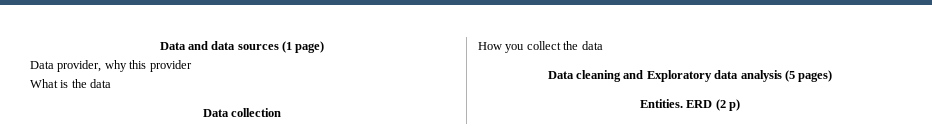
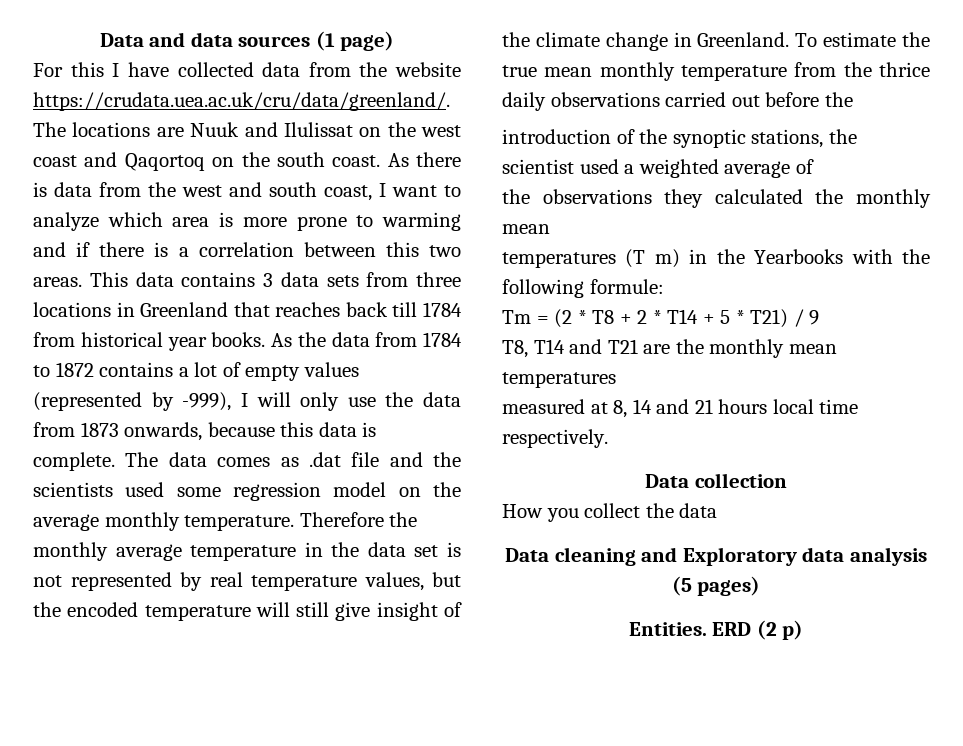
[30,60,192,72] [30,79,112,88] Data provider, why this provider // What is the data -> [33,62,461,77] [33,92,450,111] [33,122,461,137] [33,152,461,171] [33,182,461,201] [33,212,462,231] [33,242,461,257] [33,272,461,287] [33,302,462,317] [33,332,462,351] [33,362,359,381] [33,392,461,411] [33,422,377,441] [33,452,461,471] [33,482,461,501] [33,512,418,531] [33,542,461,561] [33,572,461,591] [33,602,462,621] [502,32,930,51] [502,62,930,81] [502,92,853,111] [502,129,857,148] [502,159,814,178] [502,189,932,208] [502,224,550,234] [502,249,930,268] [502,279,664,298] [502,309,820,328] [502,339,837,358] [502,372,616,388] [502,399,859,418] [502,429,608,448] For this I have collected data from the website https://crudata.uea.ac.uk/cru/data/greenland/. The locations are Nuuk and Ilulissat on the west coast and Qaqortoq on the south coast. As there is data from the west and south coast, I want to analyze which area is more prone to warming and if there is a correlation between this two areas. This data contains 3 data sets from three locations in Greenland that reaches back till 1784 from historical year books. As the data from 1784 to 1872 contains a lot of empty values (represented by -999), I will only use the data from 1873 onwards, because this data is complete. The data comes as .dat file and the scientists used some regression model on the average monthly temperature. Therefore the monthly average temperature in the data set is not represented by real temperature values, but the encoded temperature will still give insight of the climate change in Greenland. To estimate the true mean monthly temperature from the thrice daily observations carried out before the // introduction of the synoptic stations, the scientist used a weighted average of // the observations they calculated the monthly mean // temperatures (T m) in the Yearbooks with the following formule: // Tm = (2 * T8 + 2 * T14 + 5 * T21) / 9 // T8, T14 and T21 are the monthly mean temperatures // measured at 8, 14 and 21 hours local time respectively.

